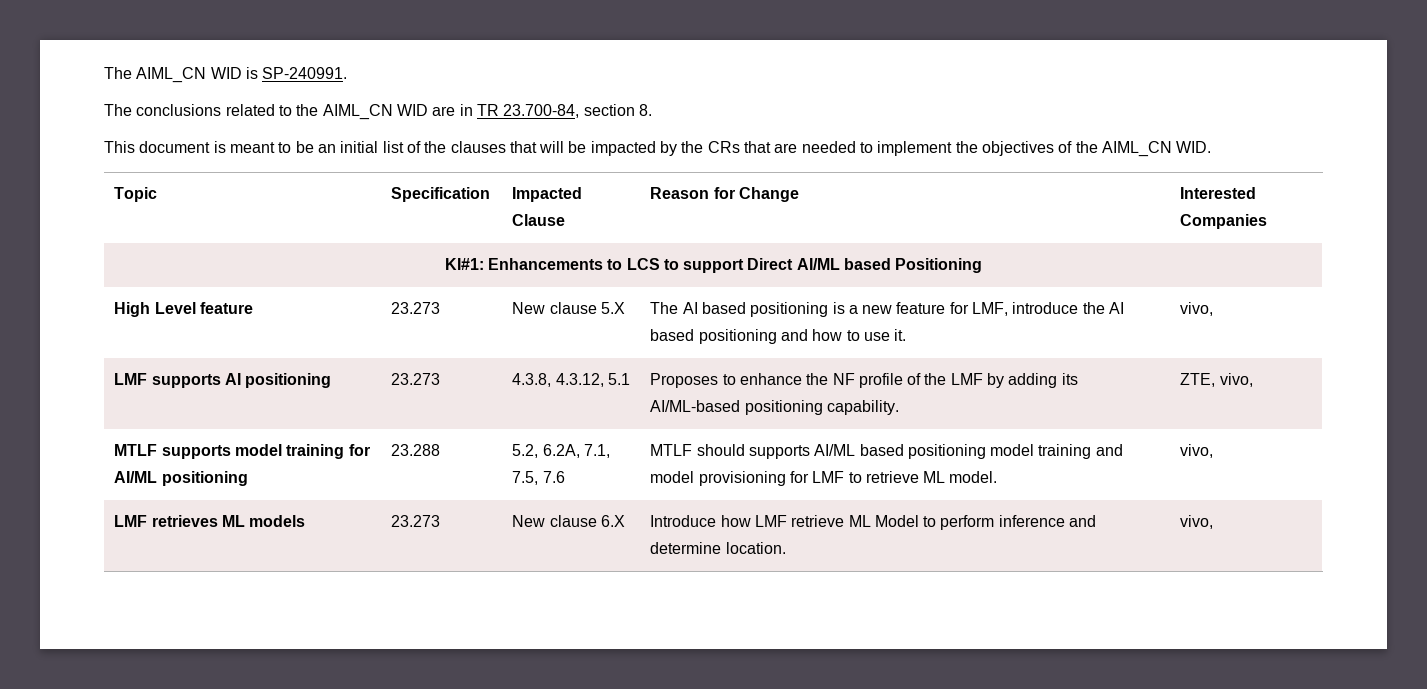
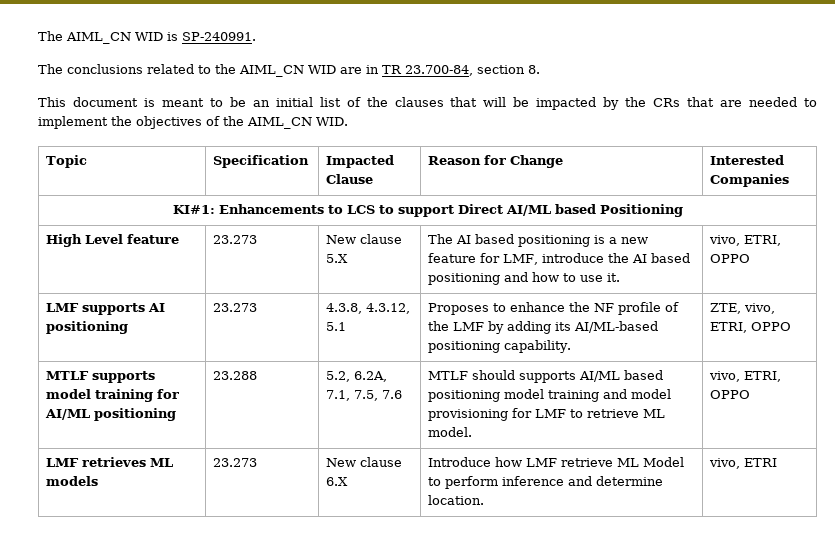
(1214, 309) none -> [744,235,782,246] [710,254,751,263] ETRI, OPPO
(1253, 380) none -> [710,322,792,333] ETRI, OPPO
(1214, 451) none -> [744,371,782,382] [710,390,751,399] ETRI, OPPO
(1214, 522) none -> [744,458,778,467] ETRI

